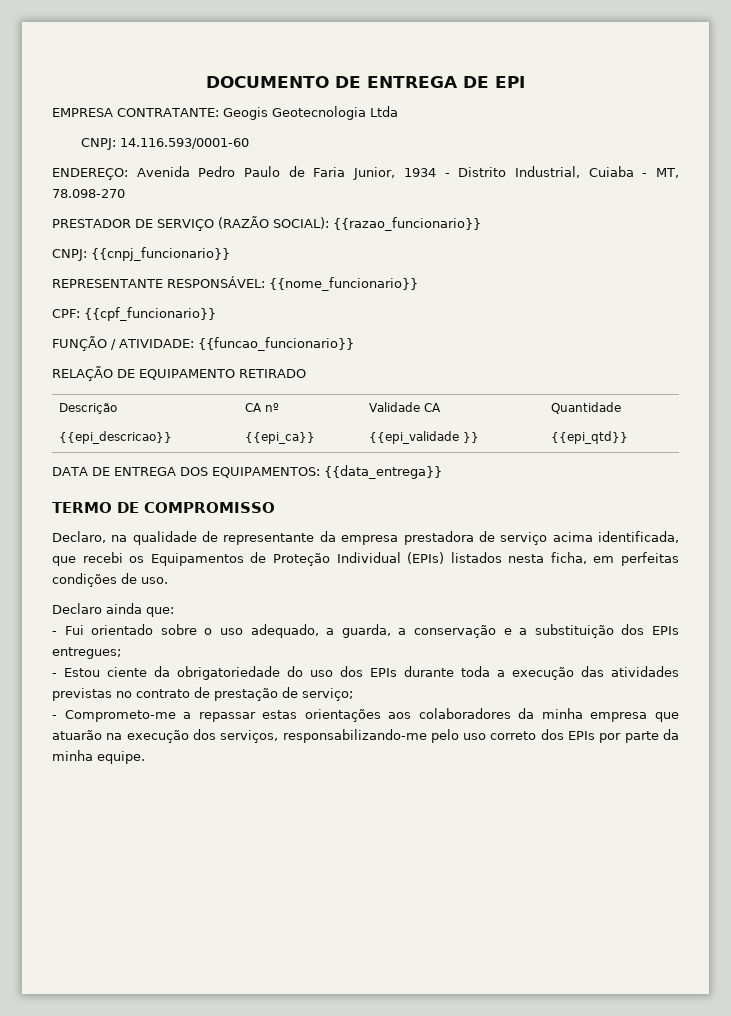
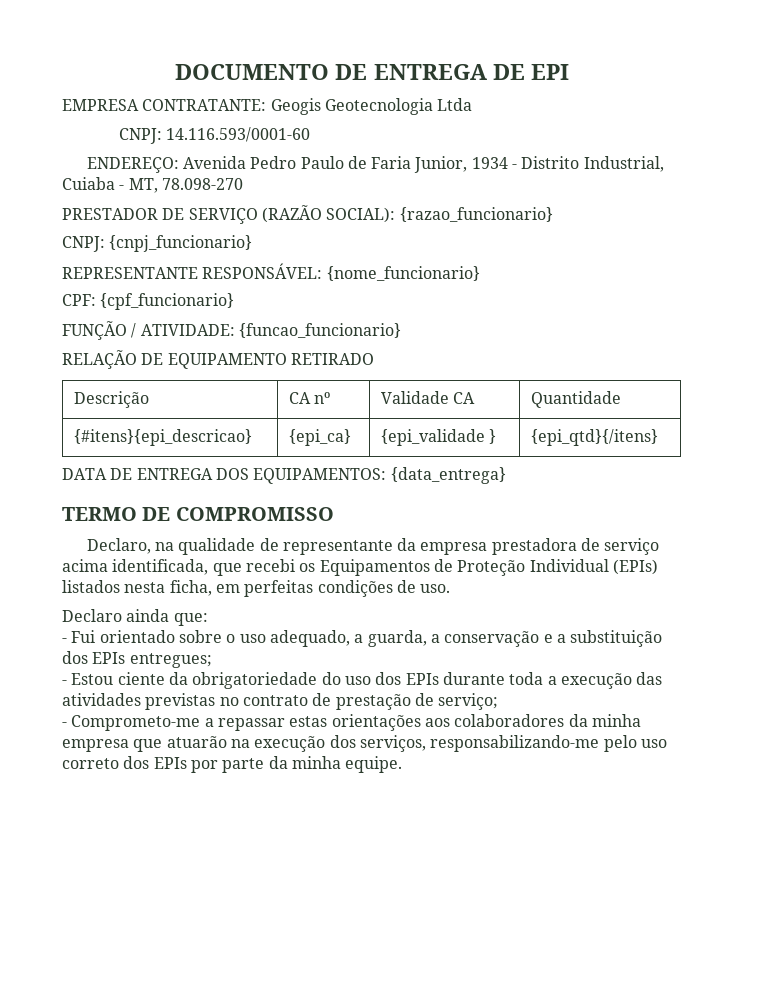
[332,217,481,231] [52,247,230,261] {{razao_funcionario}} // CNPJ: {{cnpj_funcionario}} -> [399,207,553,222] [62,235,253,252] {razao_funcionario} // CNPJ: {cnpj_funcionario}
[268,277,418,291] {{nome_funcionario}} -> [326,266,480,281] {nome_funcionario}
[83,307,216,321] {{cpf_funcionario}} -> [100,293,235,310] {cpf_funcionario}
[197,337,354,351] {{funcao_funcionario}} -> [238,323,401,338] {funcao_funcionario}
[58,431,172,444] [244,432,315,444] [368,431,479,444] [550,431,628,444] {{epi_descricao}} | {{epi_ca}} | {{epi_validade }} | {{epi_qtd}} -> [73,429,252,446] [288,429,351,446] [380,429,497,446] [530,429,658,446] {#itens}{epi_descricao} | {epi_ca} | {epi_validade } | {epi_qtd}{/itens}
[323,465,442,479] {{data_entrega}} -> [390,467,506,484] {data_entrega}

